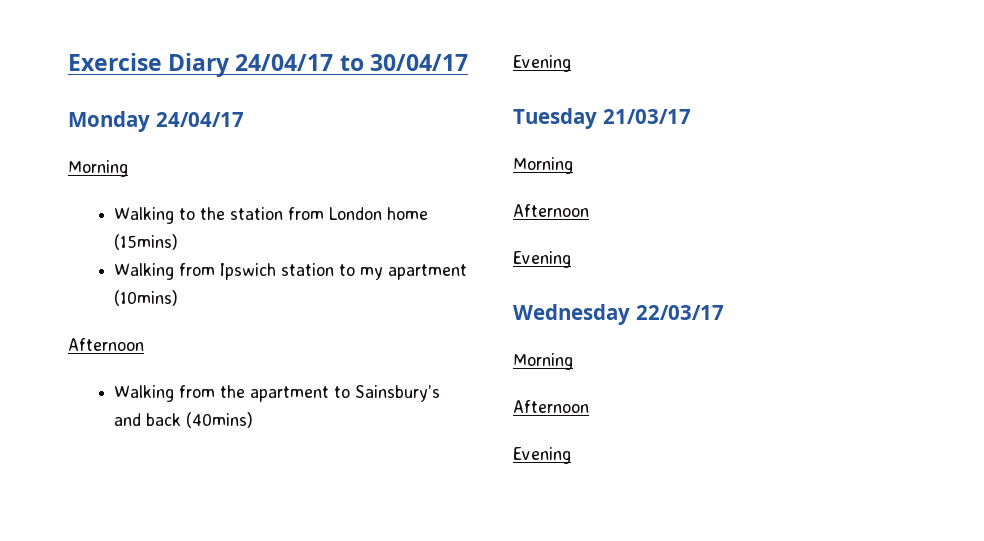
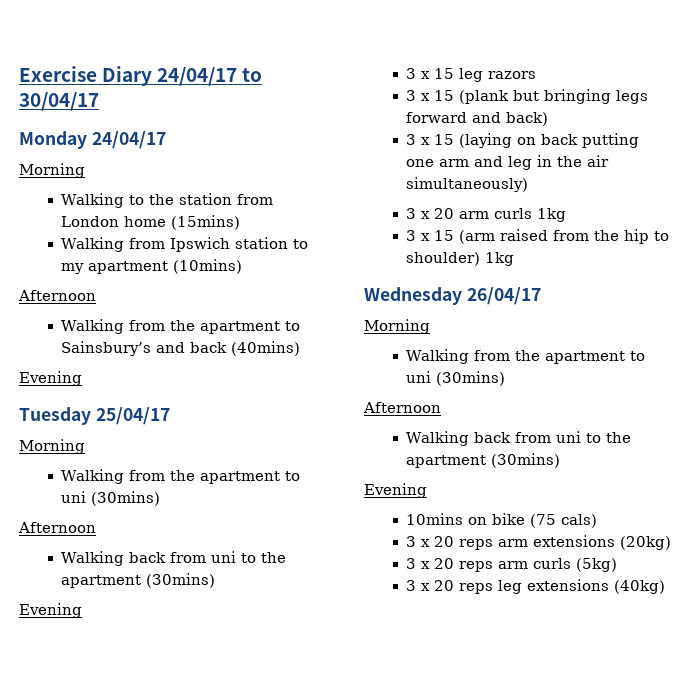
[602,109,691,124] [513,157,573,174] [513,204,589,217] [513,251,571,268] 21/03/17 // Morning // Afternoon // Evening -> [95,407,170,425] [19,439,85,454] [61,469,301,484] [61,491,161,506] [18,522,96,533] [61,551,287,566] [61,573,216,588] [19,603,82,618] [406,68,537,82] [406,89,649,104] [406,112,549,126] [406,133,640,148] [406,155,610,170] [406,177,529,192] [406,208,567,222] [406,229,670,244] [406,252,515,266] 25/04/17 // Morning // Walking from the apartment to uni (30mins) // Afternoon // Walking back from uni to the apartment (30mins) // Evening // 3 x 15 leg razors // 3 x 15 (plank but bringing legs forward and back) // 3 x 15 (laying on back putting one arm and leg in the air simultaneously) // 3 x 20 arm curls 1kg // 3 x 15 (arm raised from the hip to shoulder) 1kg
[635,305,724,320] [513,353,573,370] [513,400,589,413] [513,447,571,464] 22/03/17 // Morning // Afternoon // Evening -> [466,287,541,305] [364,319,430,334] [406,349,646,364] [406,371,506,386] [363,402,441,413] [406,431,632,446] [406,453,561,468] [364,483,427,498] [406,513,598,528] [406,535,672,550] [406,558,618,572] [406,579,666,594] 26/04/17 // Morning // Walking from the apartment to uni (30mins) // Afternoon // Walking back from uni to the apartment (30mins) // Evening // 10mins on bike (75 cals) // 3 x 20 reps arm extensions (20kg) // 3 x 20 reps arm curls (5kg) // 3 x 20 reps leg extensions (40kg)

